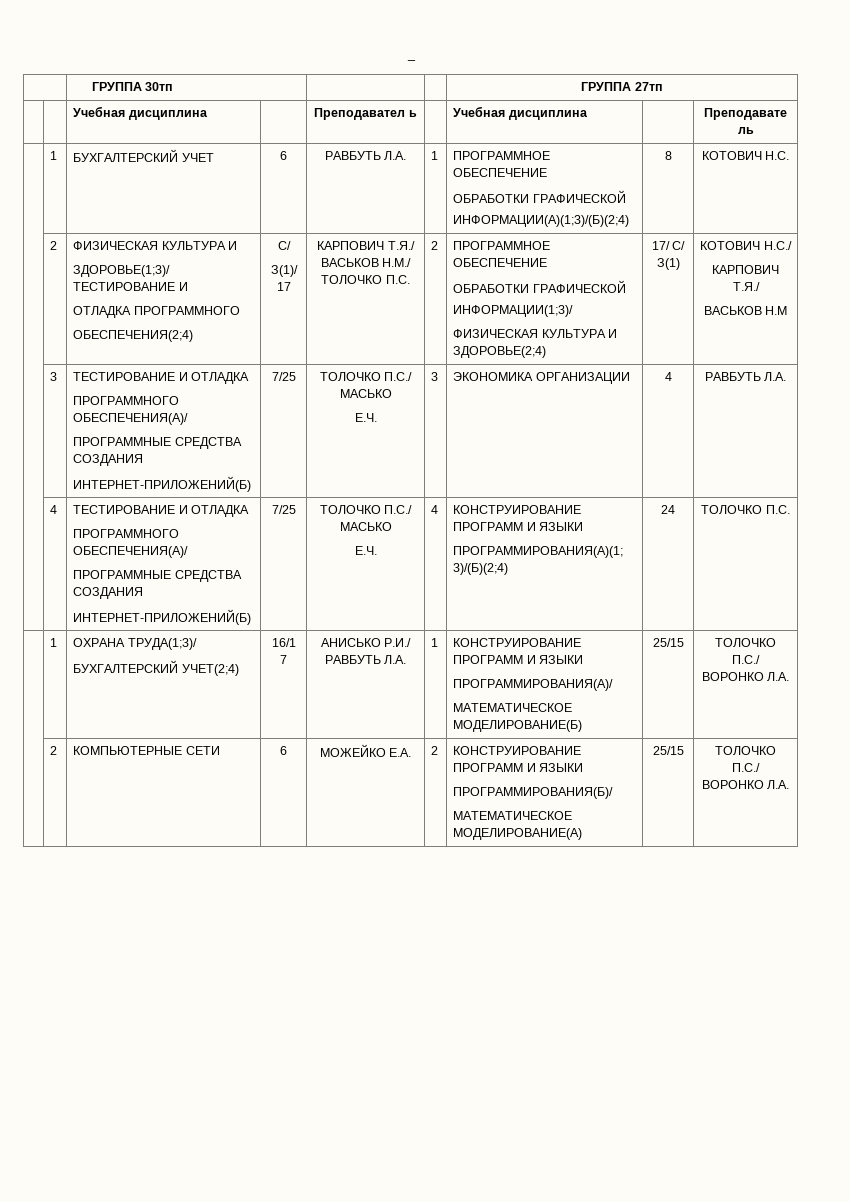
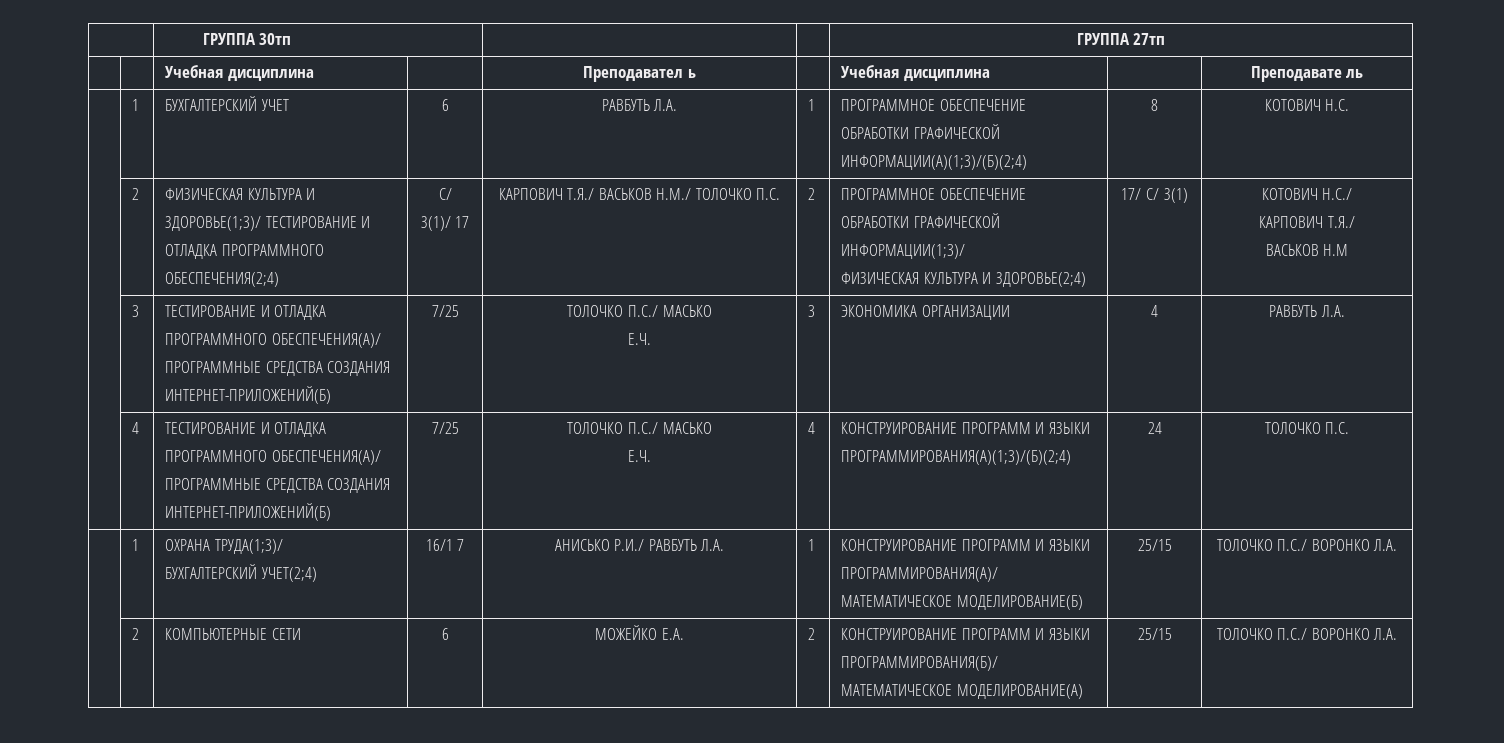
[406,58,416,61] _ // -> (202, 39) none

